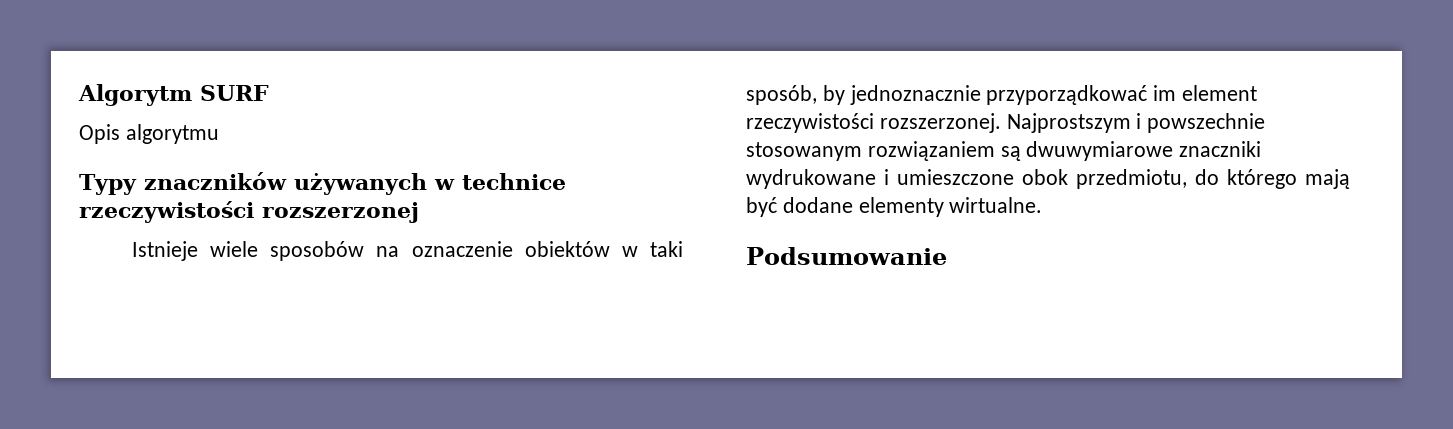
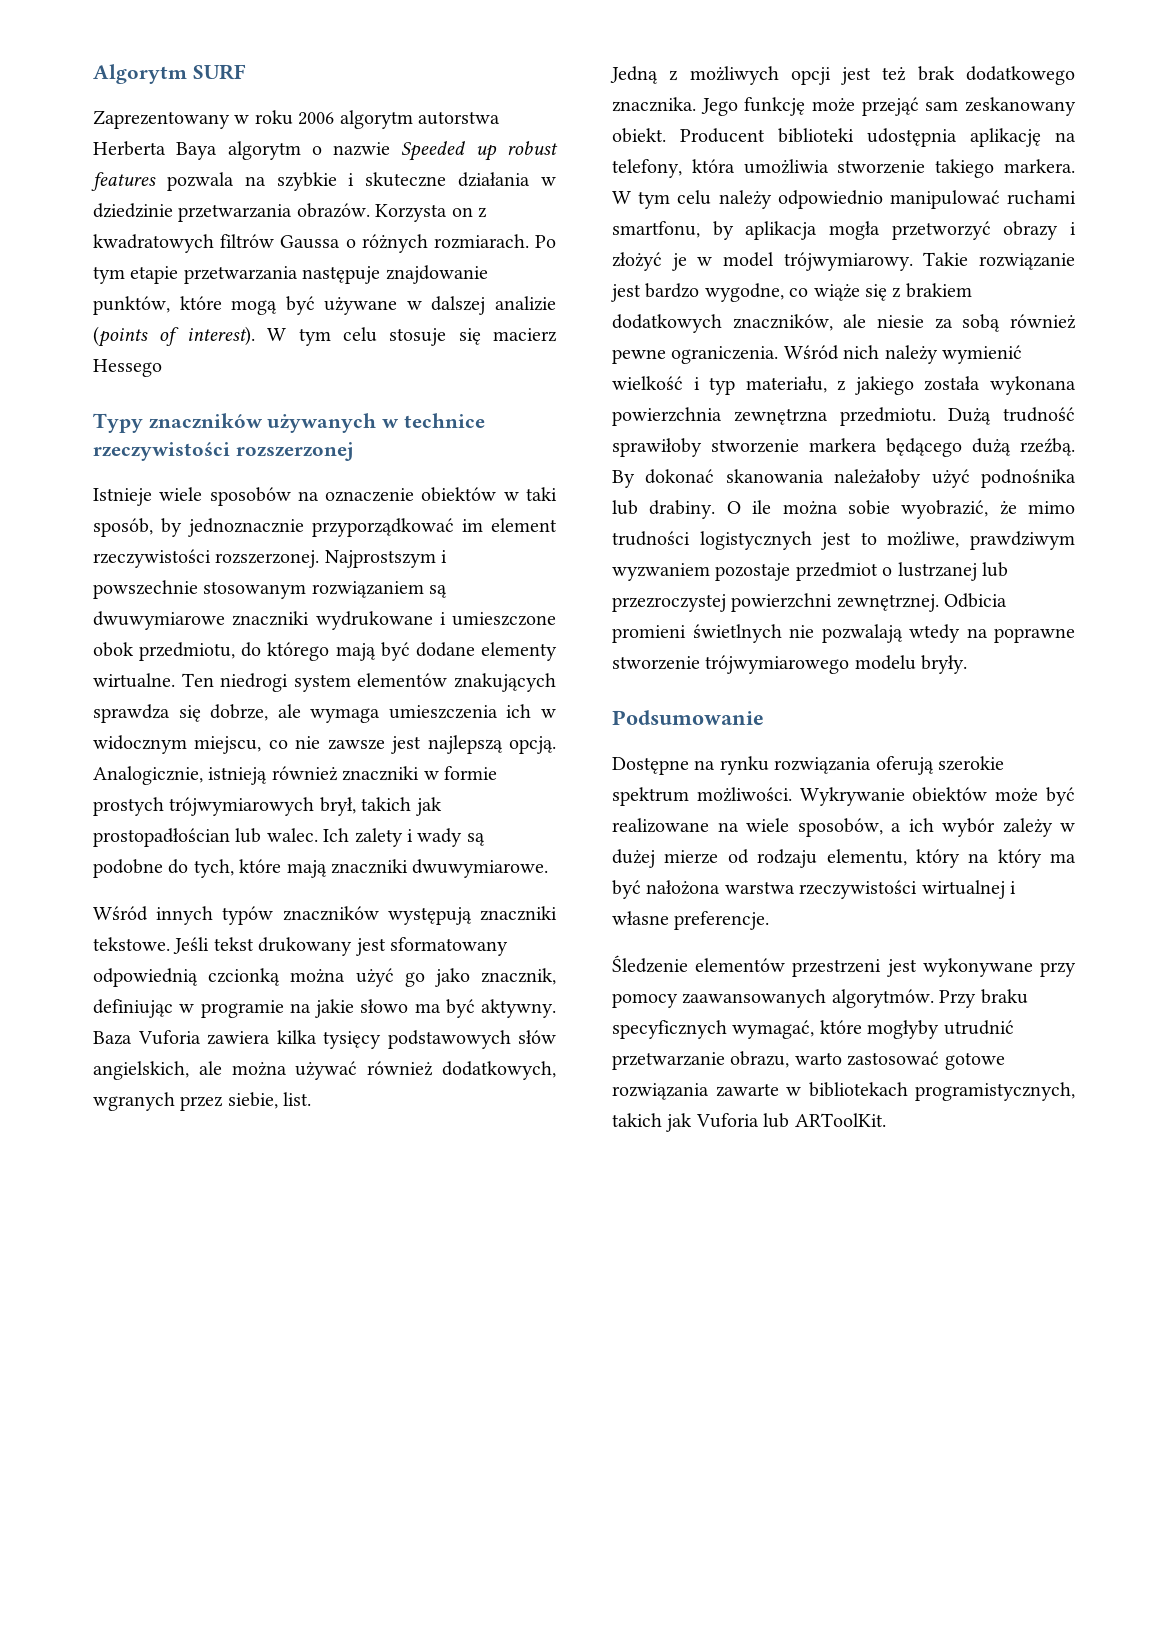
[79,124,219,144] Opis algorytmu -> [93,110,500,129] [93,141,558,161] [91,172,556,191] [93,203,487,222] [93,234,556,253] [93,265,488,284] [93,296,556,315] [93,326,557,347] [93,359,162,377] Zaprezentowany w roku 2006 algorytm autorstwa Herberta Baya algorytm o nazwie Speeded up robust features pozwala na szybkie i skuteczne działania w dziedzinie przetwarzania obrazów. Korzysta on z kwadratowych filtrów Gaussa o różnych rozmiarach. Po tym etapie przetwarzania następuje znajdowanie punktów, które mogą być używane w dalszej analizie (points of interest). W tym celu stosuje się macierz Hessego
[746,247,947,265] // Podsumowanie -> [181,673,556,692] [93,704,556,723] [93,735,556,754] [93,766,497,785] [93,797,442,816] [93,828,485,847] [93,859,549,878] [93,906,557,925] [93,937,508,956] [93,968,557,987] [93,999,556,1018] [93,1030,556,1049] [93,1061,556,1080] [93,1092,312,1111] [610,66,1075,85] [612,97,1076,116] [612,128,1076,147] [612,159,1075,178] [612,190,1076,209] [612,221,1076,240] [612,252,1075,271] [611,283,972,302] [612,314,1076,333] [612,345,1022,364] [612,376,1076,395] [612,407,1075,426] [612,438,1075,457] [612,469,1076,488] [612,500,1075,519] [612,531,1075,550] [612,562,1008,581] [612,593,1008,612] [612,624,1075,643] [612,655,968,674] [612,710,764,725] [612,756,1004,775] [612,787,1075,806] [612,818,1075,837] [612,849,1076,868] [612,880,1016,899] [612,911,770,930] [612,955,1076,977] [612,989,1028,1008] [612,1020,1014,1039] [612,1051,1005,1070] [612,1082,1075,1101] [612,1113,886,1132] Ten niedrogi system elementów znakujących sprawdza się dobrze, ale wymaga umieszczenia ich w widocznym miejscu, co nie zawsze jest najlepszą opcją. Analogicznie, istnieją również znaczniki w formie prostych trójwymiarowych brył, takich jak prostopadłościan lub walec. Ich zalety i wady są podobne do tych, które mają znaczniki dwuwymiarowe. // Wśród innych typów znaczników występują znaczniki tekstowe. Jeśli tekst drukowany jest sformatowany odpowiednią czcionką można użyć go jako znacznik, definiując w programie na jakie słowo ma być aktywny. Baza Vuforia zawiera kilka tysięcy podstawowych słów angielskich, ale można używać również dodatkowych, wgranych przez siebie, list. // Jedną z możliwych opcji jest też brak dodatkowego znacznika. Jego funkcję może przejąć sam zeskanowany obiekt. Producent biblioteki udostępnia aplikację na telefony, która umożliwia stworzenie takiego markera. W tym celu należy odpowiednio manipulować ruchami smartfonu, by aplikacja mogła przetworzyć obrazy i złożyć je w model trójwymiarowy. Takie rozwiązanie jest bardzo wygodne, co wiąże się z brakiem dodatkowych znaczników, ale niesie za sobą również pewne ograniczenia. Wśród nich należy wymienić wielkość i typ materiału, z jakiego została wykonana powierzchnia zewnętrzna przedmiotu. Dużą trudność sprawiłoby stworzenie markera będącego dużą rzeźbą. By dokonać skanowania należałoby użyć podnośnika lub drabiny. O ile można sobie wyobrazić, że mimo trudności logistycznych jest to możliwe, prawdziwym wyzwaniem pozostaje przedmiot o lustrzanej lub przezroczystej powierzchni zewnętrznej. Odbicia promieni świetlnych nie pozwalają wtedy na poprawne stworzenie trójwymiarowego modelu bryły. // Podsumowanie // Dostępne na rynku rozwiązania oferują szerokie spektrum możliwości. Wykrywanie obiektów może być realizowane na wiele sposobów, a ich wybór zależy w dużej mierze od rodzaju elementu, który na który ma być nałożona warstwa rzeczywistości wirtualnej i własne preferencje. // Śledzenie elementów przestrzeni jest wykonywane przy pomocy zaawansowanych algorytmów. Przy braku specyficznych wymagać, które mogłyby utrudnić przetwarzanie obrazu, warto zastosować gotowe rozwiązania zawarte w bibliotekach programistycznych, takich jak Vuforia lub ARToolKit.

